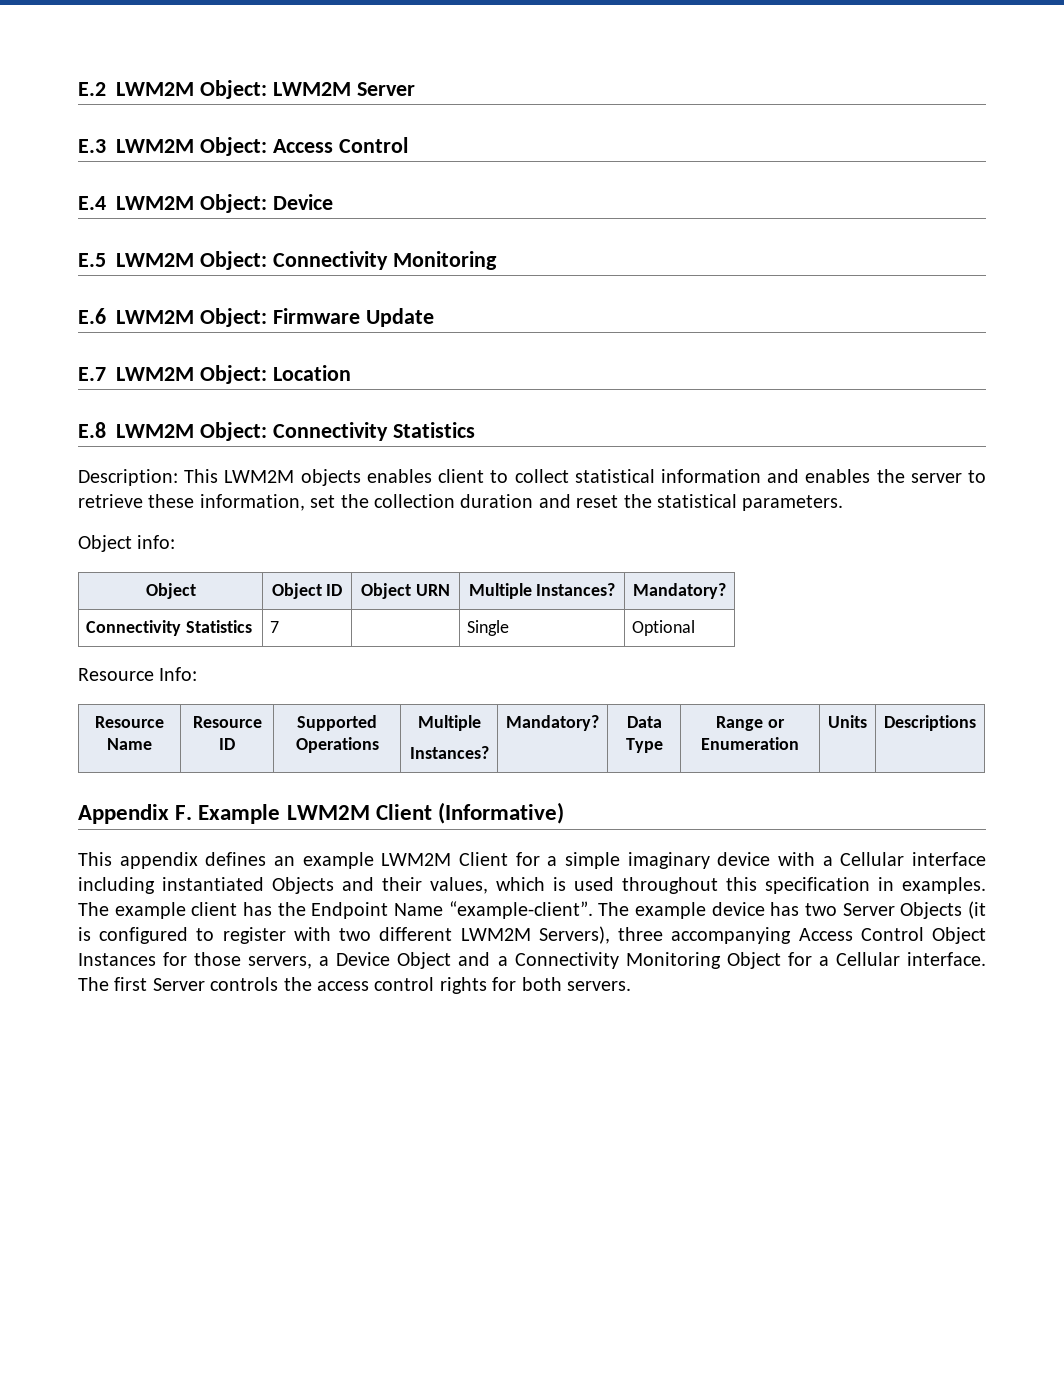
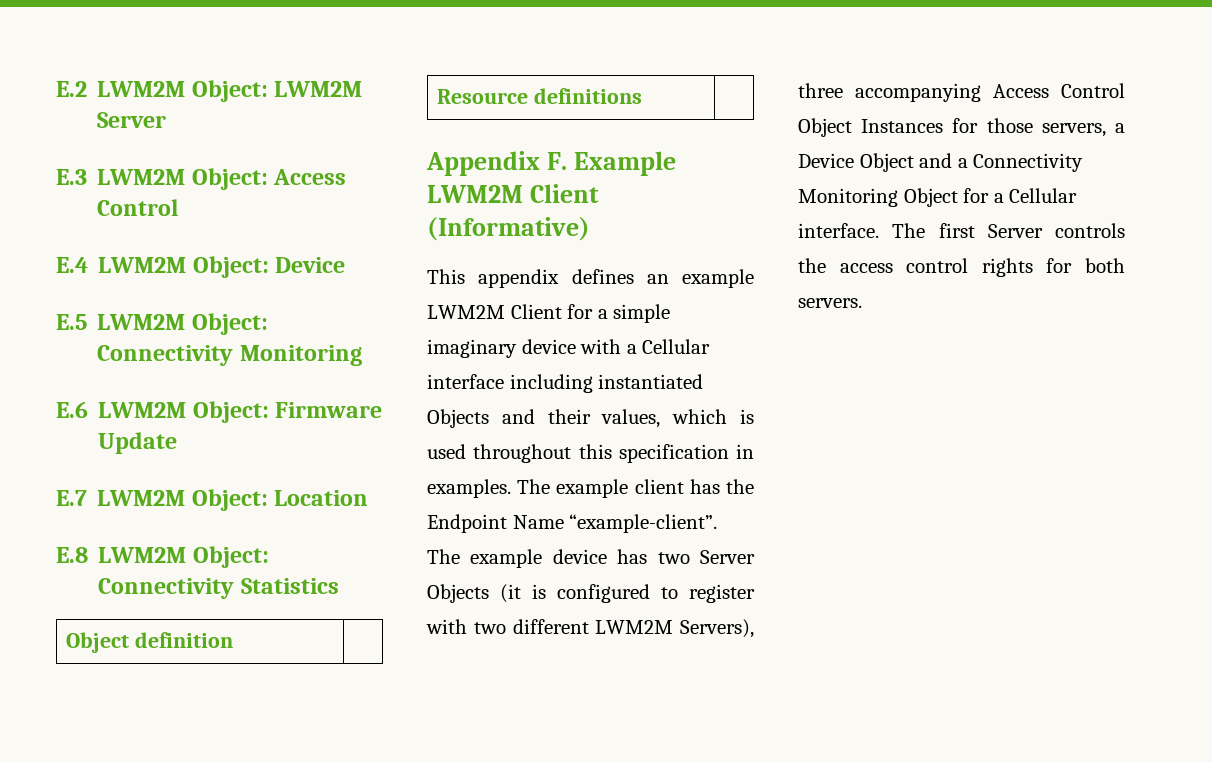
[78,469,986,486] [78,494,844,511] [78,535,176,552] [145,583,196,599] [271,583,343,599] [361,583,450,599] [468,583,616,599] [633,583,726,599] [86,620,252,636] [270,621,280,633] [467,620,510,636] [632,620,696,636] [78,667,198,681] [95,716,164,728] [107,738,152,750] [192,716,262,728] [219,738,236,750] [297,715,377,731] [295,737,379,753] [417,715,481,731] [409,746,489,759] [506,715,599,731] [626,716,662,728] [625,738,663,753] [716,716,785,731] [701,737,799,750] [828,715,867,728] [884,715,976,731] // Description: This LWM2M objects enables client to collect statistical information and enables the server to retrieve these information, set the collection duration and reset the statistical parameters. // Object info: // Object | Object ID | Object URN | Multiple Instances? | Mandatory? // Connectivity Statistics | 7 | | Single | Optional // Resource Info: // Resource Name | Resource ID | Supported Operations | Multiple // Instances? | Mandatory? | Data Type | Range or Enumeration | Units | Descriptions -> [65,632,233,653] [436,88,642,104] // Object definition | // Resource definitions |

